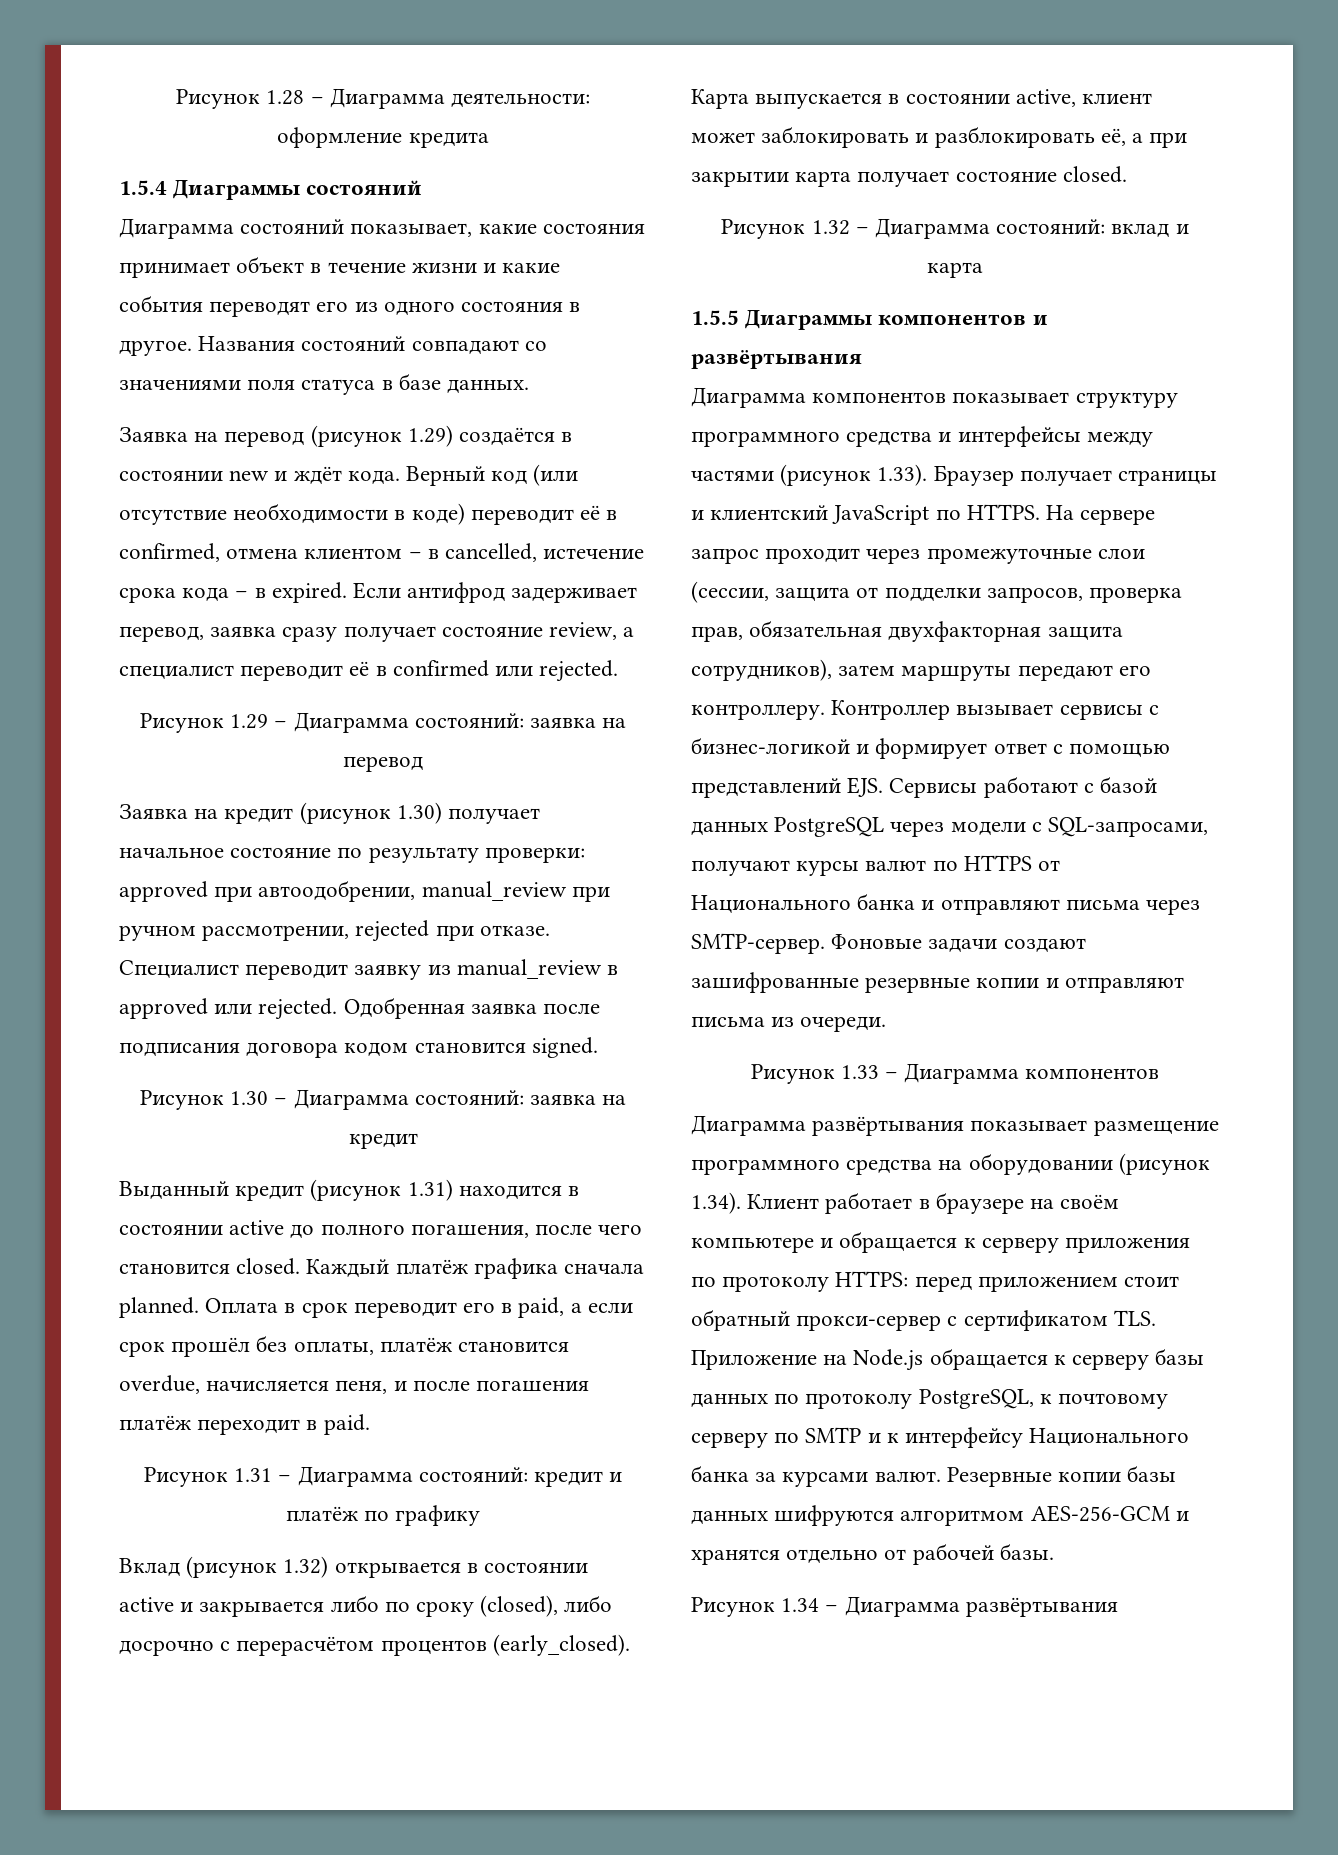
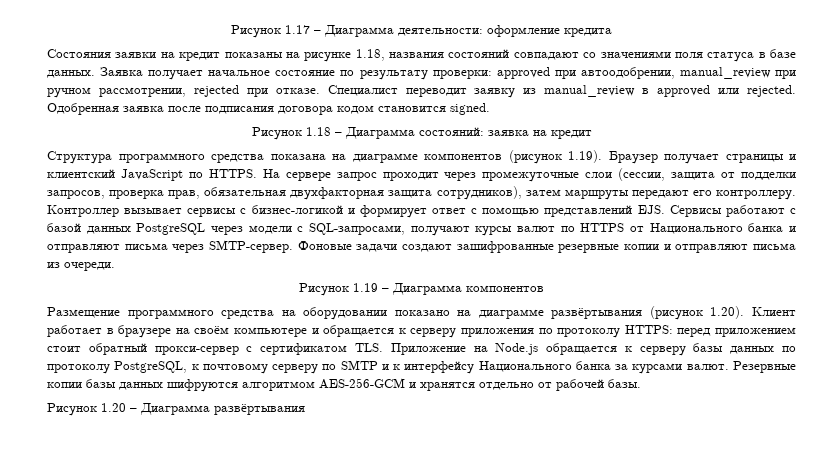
[176,89,305,109] Рисунок 1.28 -> [231,25,310,38] Рисунок 1.17
[119,180,423,200] [119,218,645,239] [119,256,561,278] [119,295,581,317] [119,336,296,356] 1.5.4 Диаграммы состояний // Диаграмма состояний показывает, какие состояния принимает объект в течение жизни и какие события переводят его из одного состояния в другое. Названия -> [47,49,444,62] Состояния заявки на кредит показаны на рисунке 1.18, названия
[119,425,573,447] [119,464,579,486] [119,503,618,525] [119,543,645,562] [119,582,638,603] [119,622,635,642] [119,660,619,682] [139,712,627,733] [343,756,423,772] [119,802,442,824] // Заявка на перевод (рисунок 1.29) создаётся в состоянии new и ждёт кода. Верный код (или отсутствие необходимости в коде) переводит её в confirmed, отмена клиентом – в cancelled, истечение срока кода – в expired. Если антифрод задерживает перевод, заявка сразу получает состояние review, а специалист переводит её в confirmed или rejected. // Рисунок 1.29 – Диаграмма состояний: заявка на перевод // Заявка на кредит (рисунок 1.30) -> [100,67,144,76] Заявка
[230,1091,269,1105] 1.30 -> [305,127,331,136] 1.18
[119,1179,580,1201] [119,1220,643,1239] [119,1258,645,1279] [119,1297,633,1318] [119,1335,570,1357] [119,1375,590,1394] [119,1414,370,1435] [143,1466,623,1487] [285,1505,481,1526] [119,1556,589,1578] [119,1595,613,1617] [119,1634,630,1656] [691,89,1153,109] [691,126,1188,148] [691,166,1127,187] [721,218,1189,239] [927,262,983,278] [691,310,1048,330] [691,350,862,369] [691,387,1178,408] [691,426,1153,447] [691,464,928,486] Выданный кредит (рисунок 1.31) находится в состоянии active до полного погашения, после чего становится closed. Каждый платёж графика сначала planned. Оплата в срок переводит его в paid, а если срок прошёл без оплаты, платёж становится overdue, начисляется пеня, и после погашения платёж переходит в paid. // Рисунок 1.31 – Диаграмма состояний: кредит и платёж по графику // Вклад (рисунок 1.32) открывается в состоянии active и закрывается либо по сроку (closed), либо досрочно с перерасчётом процентов (early_closed). Карта выпускается в состоянии active, клиент может заблокировать и разблокировать её, а при закрытии карта получает состояние closed. // Рисунок 1.32 – Диаграмма состояний: вклад и карта // 1.5.5 Диаграммы компонентов и развёртывания // Диаграмма компонентов показывает структуру программного средства и интерфейсы между частями (рисунок 1.33). -> [47,150,602,164] Структура программного средства показана на диаграмме компонентов (рисунок 1.19).
[840,1065,879,1079] 1.33 -> [353,283,378,292] 1.19
[691,1115,1219,1136] [691,1153,1210,1175] [691,1192,741,1214] Диаграмма развёртывания показывает размещение программного средства на оборудовании (рисунок 1.34). -> [47,306,745,320] Размещение программного средства на оборудовании показано на диаграмме развёртывания (рисунок 1.20).
[781,1598,820,1612] 1.34 -> [101,403,126,412] 1.20

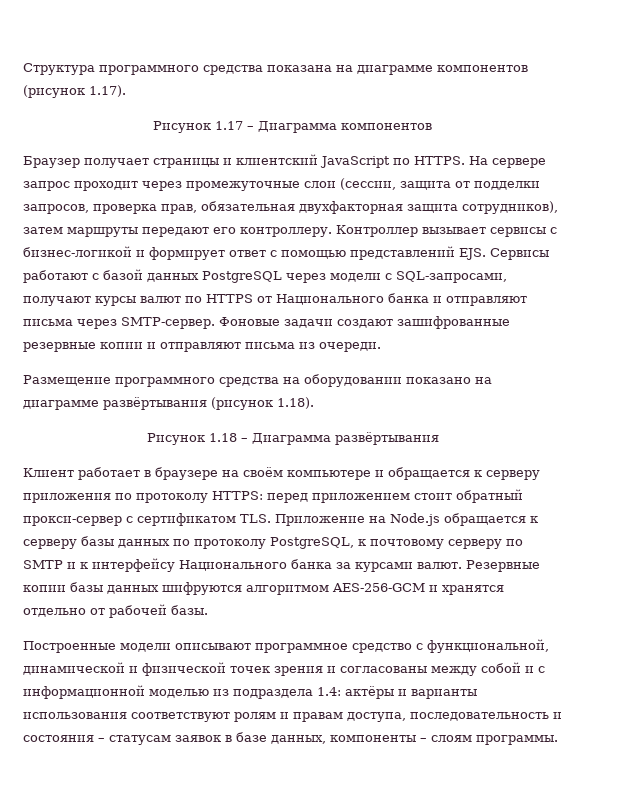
[231,25,612,38] [47,49,796,62] [47,67,797,80] [47,85,796,98] [47,103,490,115] [251,127,592,140] Рисунок 1.17 – Диаграмма деятельности: оформление кредита // Состояния заявки на кредит показаны на рисунке 1.18, названия состояний совпадают со значениями поля статуса в базе данных. Заявка получает начальное состояние по результату проверки: approved при автоодобрении, manual_review при ручном рассмотрении, rejected при отказе. Специалист переводит заявку из manual_review в approved или rejected. Одобренная заявка после подписания договора кодом становится signed. // Рисунок 1.18 – Диаграмма состояний: заявка на кредит // -> (23, 69) none
[568,150,602,163] 1.19). -> [89,85,126,97] [153,121,432,133] 1.17). // Рисунок 1.17 – Диаграмма компонентов //
[299,283,544,296] // Рисунок 1.19 – Диаграмма компонентов -> (381, 347) none
[710,306,745,319] 1.20). -> [277,397,314,409] [146,432,439,445] 1.18). // Рисунок 1.18 – Диаграмма развёртывания //
[47,403,305,416] Рисунок 1.20 – Диаграмма развёртывания -> [23,639,549,653] [23,662,545,676] [23,685,477,699] [23,712,562,722] [23,732,558,745] Построенные модели описывают программное средство с функциональной, динамической и физической точек зрения и согласованы между собой и с информационной моделью из подраздела 1.4: актёры и варианты использования соответствуют ролям и правам доступа, последовательность и состояния – статусам заявок в базе данных, компоненты – слоям программы.

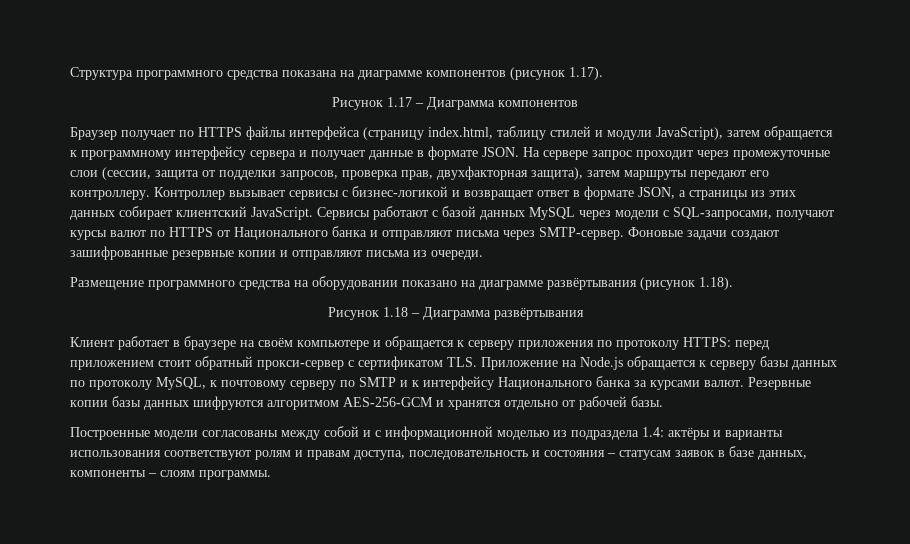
[153,154,465,168] страницы и клиентский JavaScript по HTTPS. -> [179,126,833,140] [70,146,519,160] по HTTPS файлы интерфейса (страницу index.html, таблицу стилей и модули JavaScript), затем обращается к программному интерфейсу сервера и получает данные в формате JSON.
[201,201,558,214] обязательная двухфакторная защита сотрудников), -> [437,166,583,180] двухфакторная защита),
[149,246,486,260] формирует ответ с помощью представлений EJS. -> [464,186,796,200] [70,206,313,220] возвращает ответ в формате JSON, а страницы из этих данных собирает клиентский JavaScript.
[202,271,282,283] PostgreSQL -> [529,207,575,220] MySQL
[270,537,354,549] PostgreSQL, -> [156,377,206,390] MySQL,
[175,639,549,653] [23,662,336,676] описывают программное средство с функциональной, динамической и физической точек зрения и -> (198, 435) none

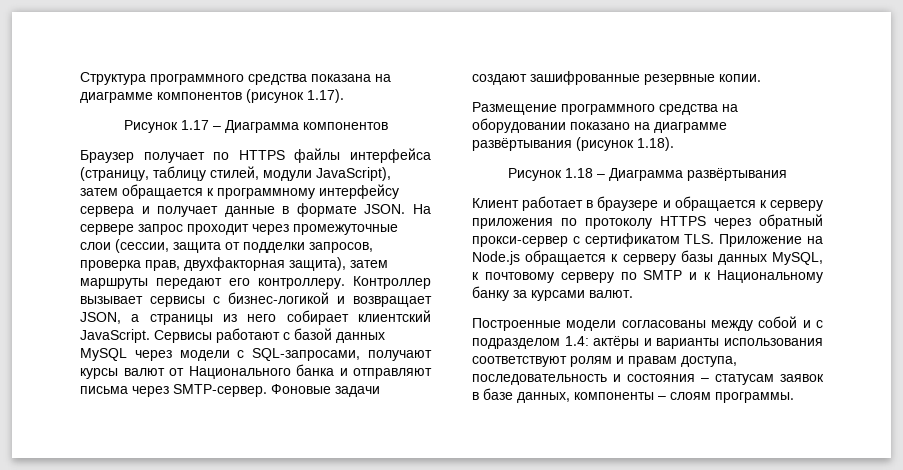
[363,126,603,140] (страницу index.html, таблицу стилей и -> [80,166,259,181] (страницу, таблицу стилей,
[537,186,634,200] ответ в формате -> (432, 301) none
[769,190,796,197] [70,210,115,220] этих данных -> [247,314,277,322] него
[150,227,213,237] по HTTPS -> (165, 372) none
[238,250,483,260] копии и отправляют письма из очереди. -> [719,74,761,82] копии.
[240,338,369,350] на своём компьютере -> (659, 203) none
[683,337,769,350] [70,360,191,370] HTTPS: перед приложением стоит -> [660,216,751,229] HTTPS через
[70,380,152,390] по протоколу -> (767, 259) none
[423,376,631,390] интерфейсу Национального банка -> [717,270,823,283] [472,286,509,301] Национальному банку
[748,377,811,390] [70,396,663,410] Резервные копии базы данных шифруются алгоритмом AES-256-GCM и хранятся отдельно от рабочей базы. -> (633, 294) none
[385,426,639,440] информационной моделью из подраздела -> [472,338,560,349] подразделом

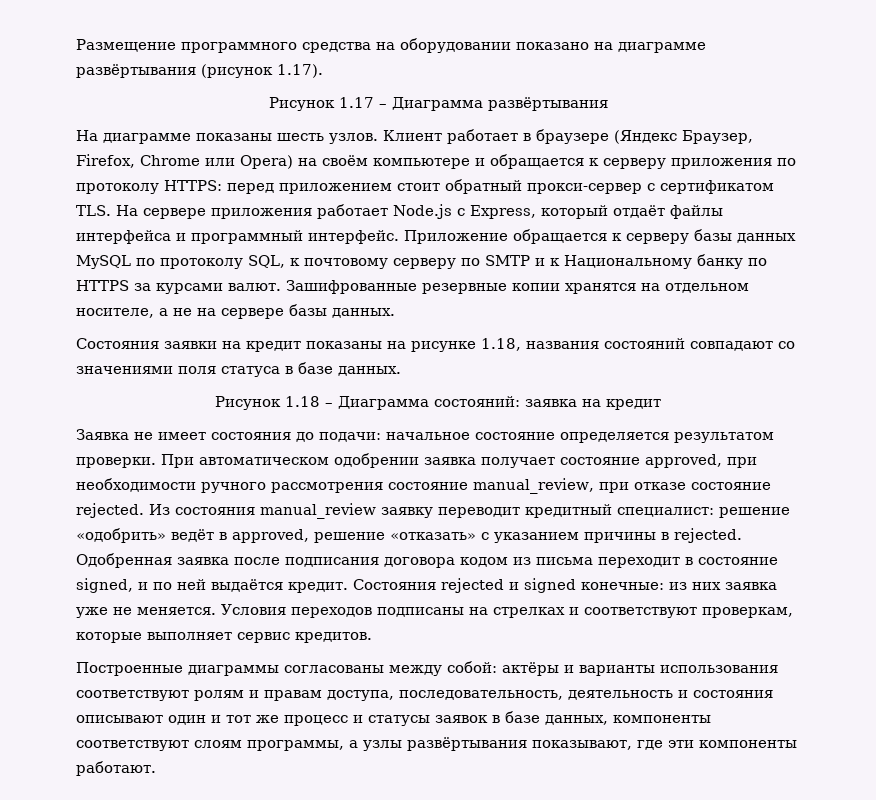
[80,72,391,85] [80,89,344,103] [123,120,388,133] [80,148,431,163] [80,166,391,181] [80,184,399,199] [80,203,431,217] [80,224,398,235] [80,239,373,253] [80,257,388,271] [80,276,431,289] [80,292,432,307] [80,310,431,325] [80,328,385,343] [80,348,433,361] [80,364,432,379] [80,384,380,397] [472,71,761,85] Структура программного средства показана на диаграмме компонентов (рисунок 1.17). // Рисунок 1.17 – Диаграмма компонентов // Браузер получает по HTTPS файлы интерфейса (страницу, таблицу стилей, модули JavaScript), затем обращается к программному интерфейсу сервера и получает данные в формате JSON. На сервере запрос проходит через промежуточные слои (сессии, защита от подделки запросов, проверка прав, двухфакторная защита), затем маршруты передают его контроллеру. Контроллер вызывает сервисы с бизнес-логикой и возвращает JSON, а страницы из него собирает клиентский JavaScript. Сервисы работают с базой данных MySQL через модели с SQL-запросами, получают курсы валют от Национального банка и отправляют письма через SMTP-сервер. Фоновые задачи создают зашифрованные резервные копии. // -> (76, 45) none
[637,137,674,151] [508,168,593,181] 1.18). // Рисунок 1.18 -> [277,64,323,78] [268,97,374,111] 1.17). // Рисунок 1.17
[472,196,659,211] Клиент работает в браузере -> [76,129,753,144] [76,154,470,169] На диаграмме показаны шесть узлов. Клиент работает в браузере (Яндекс Браузер, Firefox, Chrome или Opera) на своём компьютере
[660,216,751,229] HTTPS через -> [164,180,440,194] HTTPS: перед приложением стоит
[719,234,823,247] [472,251,520,265] Приложение на Node.js -> [116,204,723,219] [76,230,508,244] На сервере приложения работает Node.js с Express, который отдаёт файлы интерфейса и программный интерфейс. Приложение
[772,252,823,265] MySQL, -> [76,255,285,269] MySQL по протоколу SQL,
(509, 293) none -> [748,258,767,266] [76,280,129,291] по HTTPS
(633, 294) none -> [286,280,749,294] [76,304,395,319] [76,338,795,352] [76,362,401,377] [215,396,661,410] [76,429,774,443] [76,453,757,468] [76,478,771,494] [76,503,790,519] [76,528,742,543] [76,553,778,568] [76,578,777,593] [76,604,793,618] [76,632,372,643] Зашифрованные резервные копии хранятся на отдельном носителе, а не на сервере базы данных. // Состояния заявки на кредит показаны на рисунке 1.18, названия состояний совпадают со значениями поля статуса в базе данных. // Рисунок 1.18 – Диаграмма состояний: заявка на кредит // Заявка не имеет состояния до подачи: начальное состояние определяется результатом проверки. При автоматическом одобрении заявка получает состояние approved, при необходимости ручного рассмотрения состояние manual_review, при отказе состояние rejected. Из состояния manual_review заявку переводит кредитный специалист: решение «одобрить» ведёт в approved, решение «отказать» с указанием причины в rejected. Одобренная заявка после подписания договора кодом из письма переходит в состояние signed, и по ней выдаётся кредит. Состояния rejected и signed конечные: из них заявка уже не меняется. Условия переходов подписаны на стрелках и соответствуют проверкам, которые выполняет сервис кредитов.
[566,320,617,331] модели -> [188,665,279,676] диаграммы
[758,316,823,328] [472,336,589,349] собой и с подразделом 1.4: -> [447,661,497,673] собой:
[472,374,774,385] последовательность и состояния – статусам -> [399,690,773,700] [76,715,430,726] последовательность, деятельность и состояния описывают один и тот же процесс и статусы
[658,392,794,403] – слоям программы. -> [76,737,797,751] [76,761,156,776] соответствуют слоям программы, а узлы развёртывания показывают, где эти компоненты работают.

